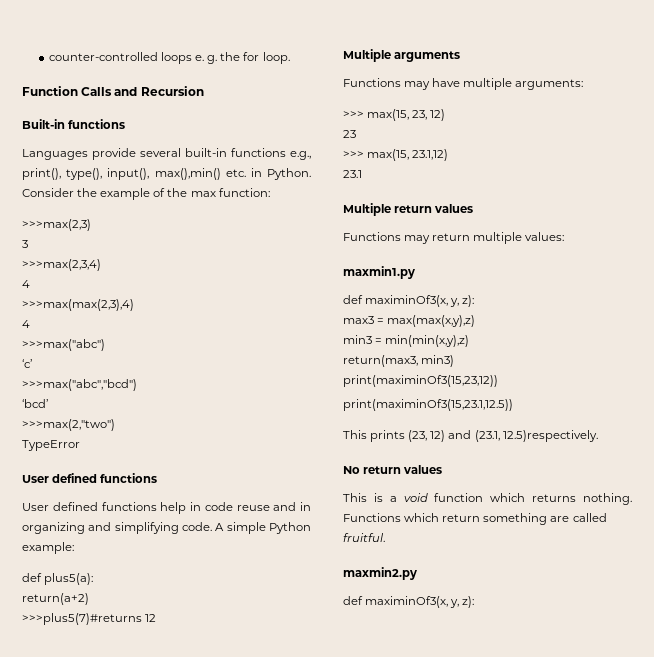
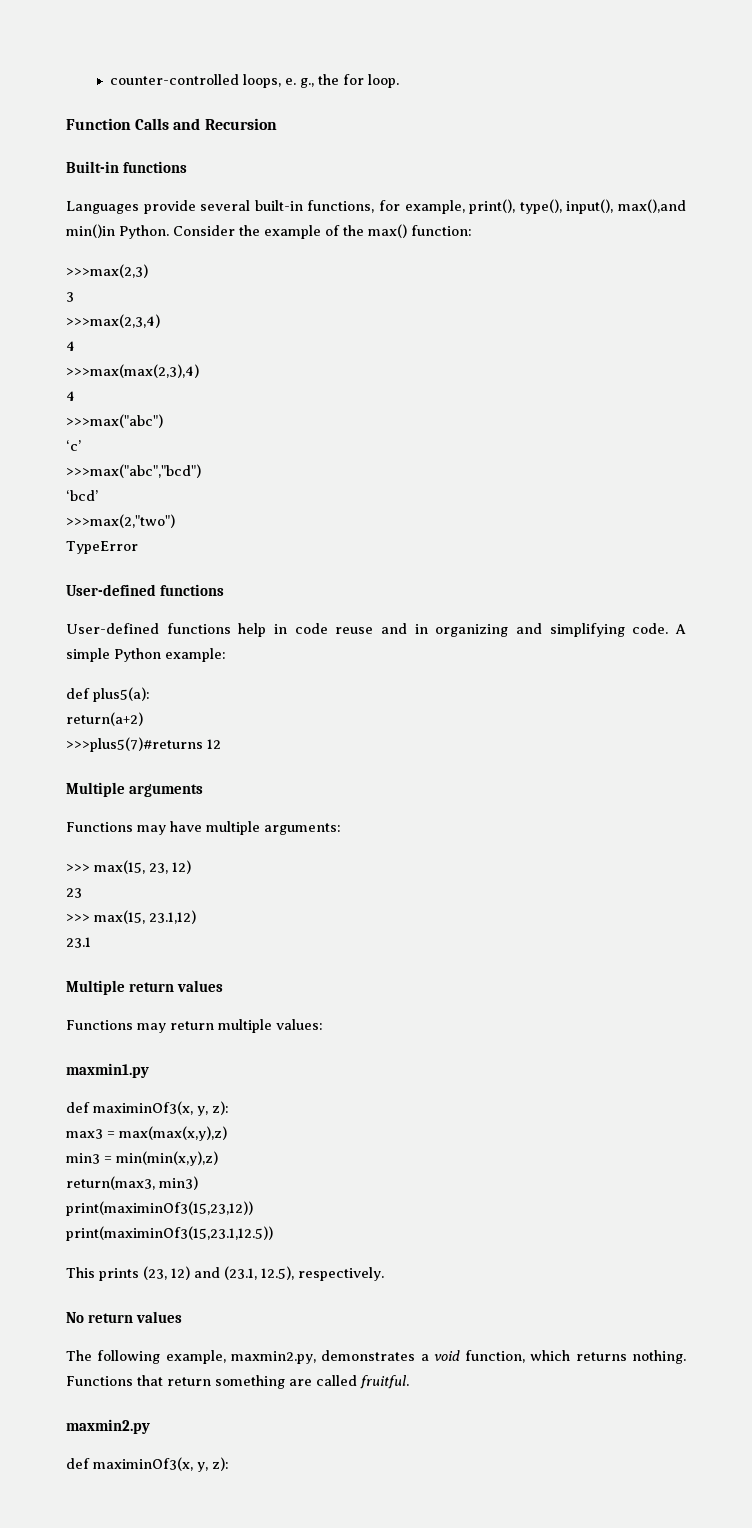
[161,52,218,64] loops e. g. -> [243,74,315,88] loops, e. g.,
[231,148,311,160] [22,168,262,180] functions e.g., print(), type(), input(), max(),min() etc. in -> [307,199,687,214] [66,224,115,238] functions, for example, print(), type(), input(), max(),and min()in
[190,191,216,197] max -> [368,224,407,238] max()
[22,473,158,483] [22,502,98,511] User defined functions // User defined -> [66,584,224,596] [66,623,159,634] User-defined functions // User-defined
[502,430,598,442] 12.5)respectively. -> [261,1266,384,1281] 12.5), respectively.
[343,493,383,502] This is -> [66,1350,416,1364] The following example, maxmin2.py, demonstrates
[434,493,484,502] function -> [465,1350,526,1363] function,
[404,513,440,522] which -> [137,1375,163,1386] that

